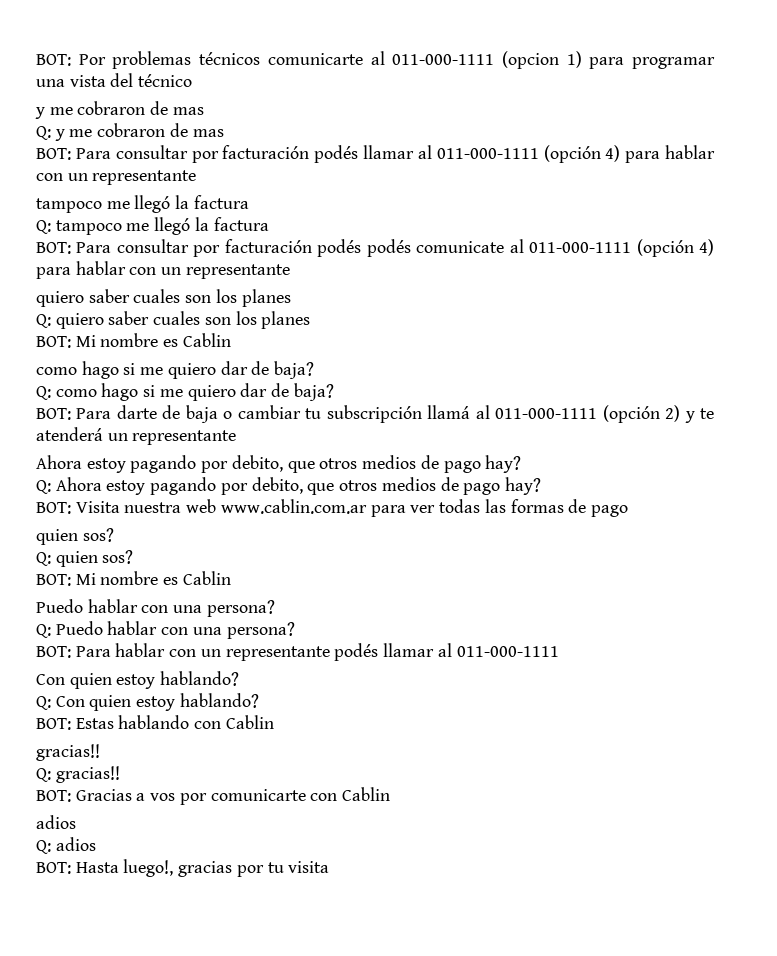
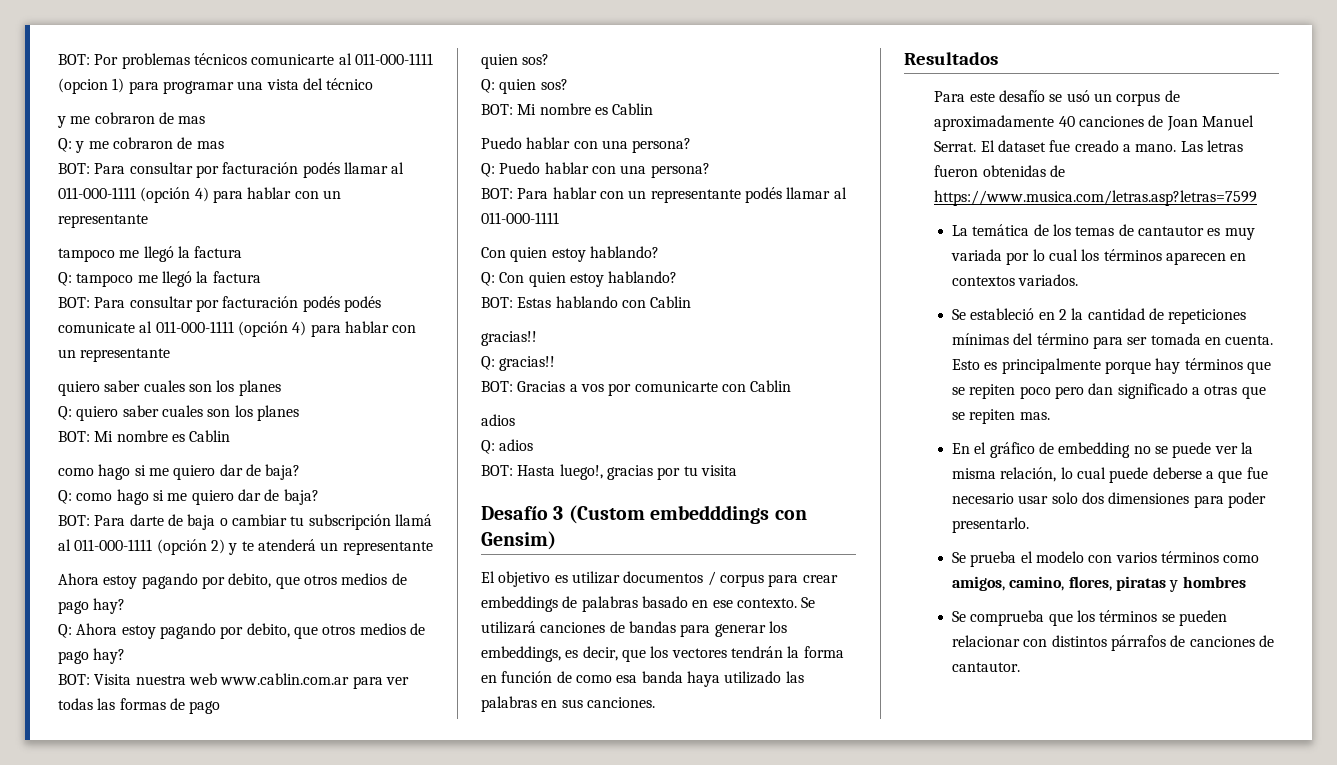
(330, 867) none -> [481,505,807,524] [481,531,556,550] [481,571,838,587] [481,596,816,612] [481,621,787,637] [481,646,844,662] [481,671,804,687] [481,696,655,712] [904,52,998,65] [934,90,1180,106] [934,115,1254,131] [934,140,1243,152] [934,165,1066,177] [934,190,1258,206] [951,224,1255,240] [950,249,1247,265] [951,274,1079,286] [951,308,1247,324] [951,333,1274,349] [951,358,1271,374] [951,383,1266,399] [951,409,1050,424] [951,442,1253,458] [951,467,1268,483] [951,492,1266,508] [951,517,1029,533] [951,551,1260,567] [951,576,1246,592] [951,610,1227,626] [951,635,1274,651] [951,662,1020,672] // Desafío 3 (Custom embedddings con Gensim) // El objetivo es utilizar documentos / corpus para crear embeddings de palabras basado en ese contexto. Se utilizará canciones de bandas para generar los embeddings, es decir, que los vectores tendrán la forma en función de como esa banda haya utilizado las palabras en sus canciones. // Resultados // Para este desafío se usó un corpus de aproximadamente 40 canciones de Joan Manuel Serrat. El dataset fue creado a mano. Las letras fueron obtenidas de https://www.musica.com/letras.asp?letras=7599 // La temática de los temas de cantautor es muy variada por lo cual los términos aparecen en contextos variados. // Se estableció en 2 la cantidad de repeticiones mínimas del término para ser tomada en cuenta. Esto es principalmente porque hay términos que se repiten poco pero dan significado a otras que se repiten mas. // En el gráfico de embedding no se puede ver la misma relación, lo cual puede deberse a que fue necesario usar solo dos dimensiones para poder presentarlo. // Se prueba el modelo con varios términos como amigos, camino, flores, piratas y hombres // Se comprueba que los términos se pueden relacionar con distintos párrafos de canciones de cantautor.

